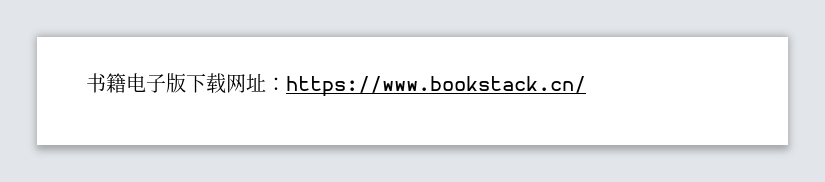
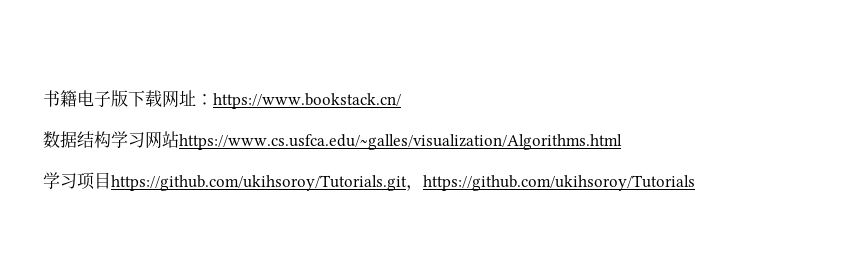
(586, 86) none -> [43,131,622,150] [43,172,695,191] // 数据结构学习网站https://www.cs.usfca.edu/~galles/visualization/Algorithms.html // 学习项目https://github.com/ukihsoroy/Tutorials.git，https://github.com/ukihsoroy/Tutorials

